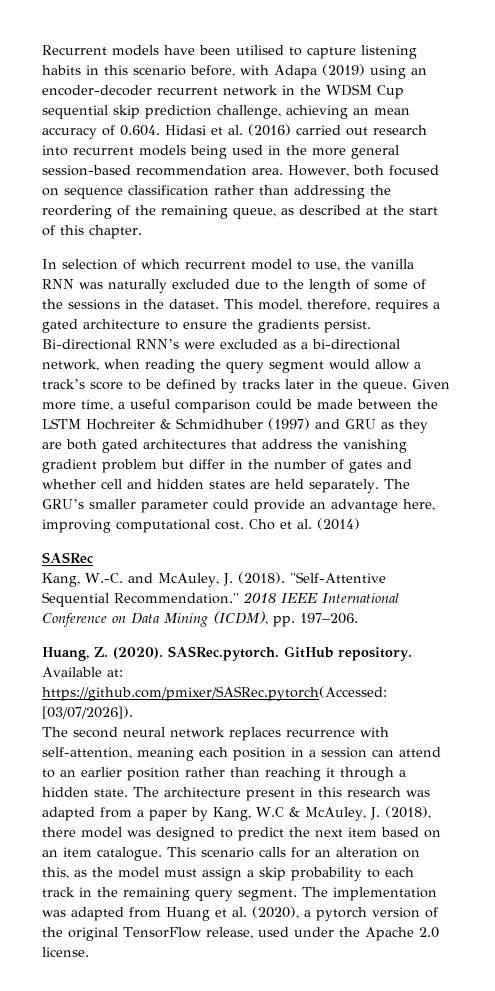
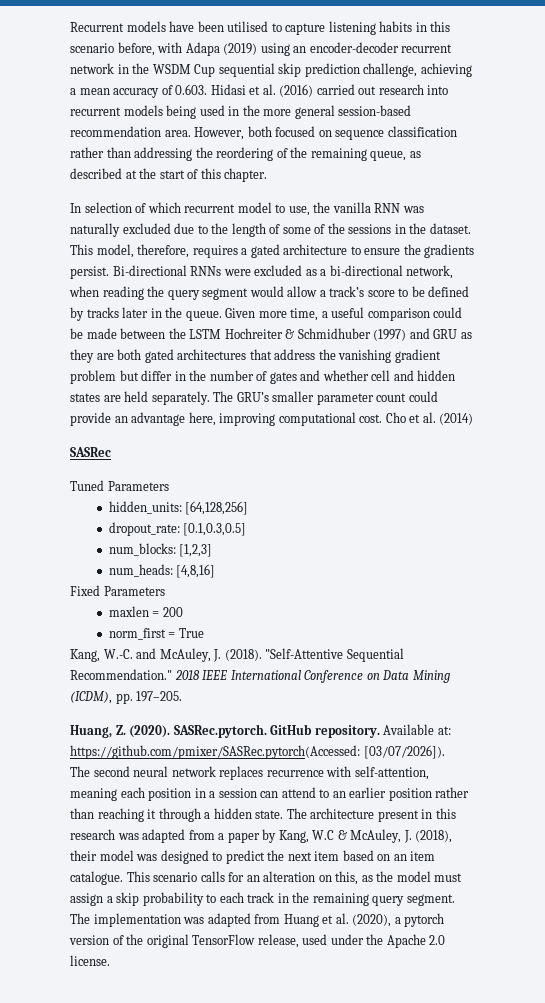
[326,84,372,96] WDSM -> [152,64,191,74] WSDM
[353,108,369,115] an -> [70,88,76,95] a
[120,125,160,136] 0.604. -> [175,84,208,95] 0.603.
[136,339,179,349] RNN’s -> [190,266,222,276] RNNs
(208, 507) none -> [376,393,407,402] count
(93, 557) none -> [70,480,169,491] [108,501,249,515] [108,522,247,536] [108,543,213,557] [108,564,216,578] [70,585,165,596] [108,606,183,617] [108,628,204,640] // Tuned Parameters // hidden_units: [64,128,256] // dropout_rate: [0.1,0.3,0.5] // num_blocks: [1,2,3] // num_heads: [4,8,16] // Fixed Parameters // maxlen = 200 // norm_first = True
[300,613,358,624] 197–206. -> [136,691,183,702] 197–205.
[42,827,76,837] there -> [70,850,97,861] their

